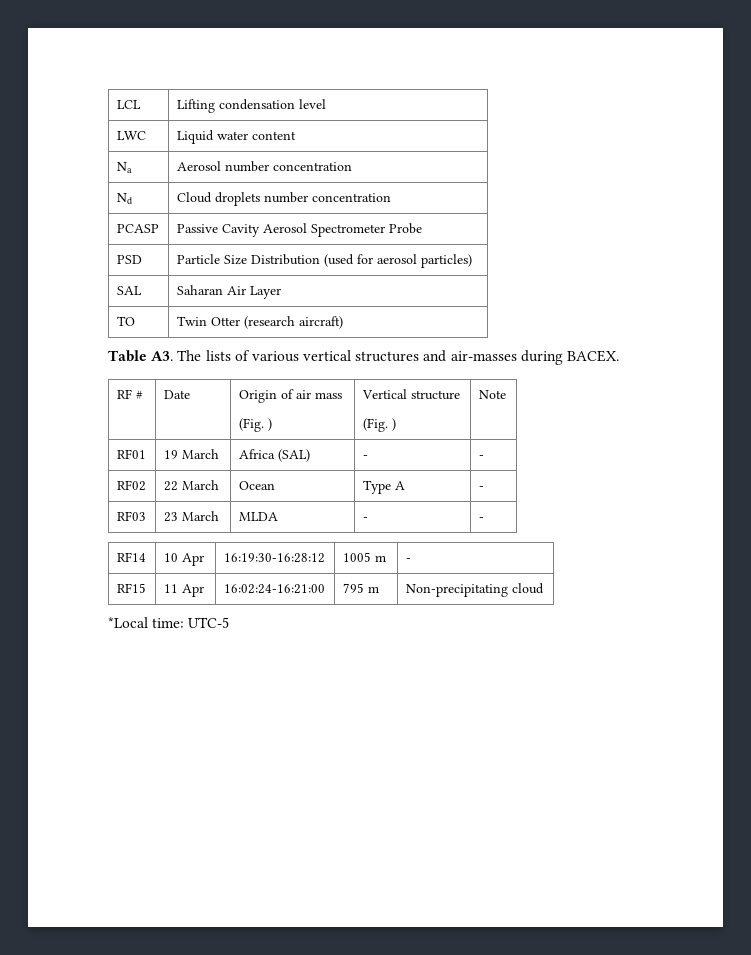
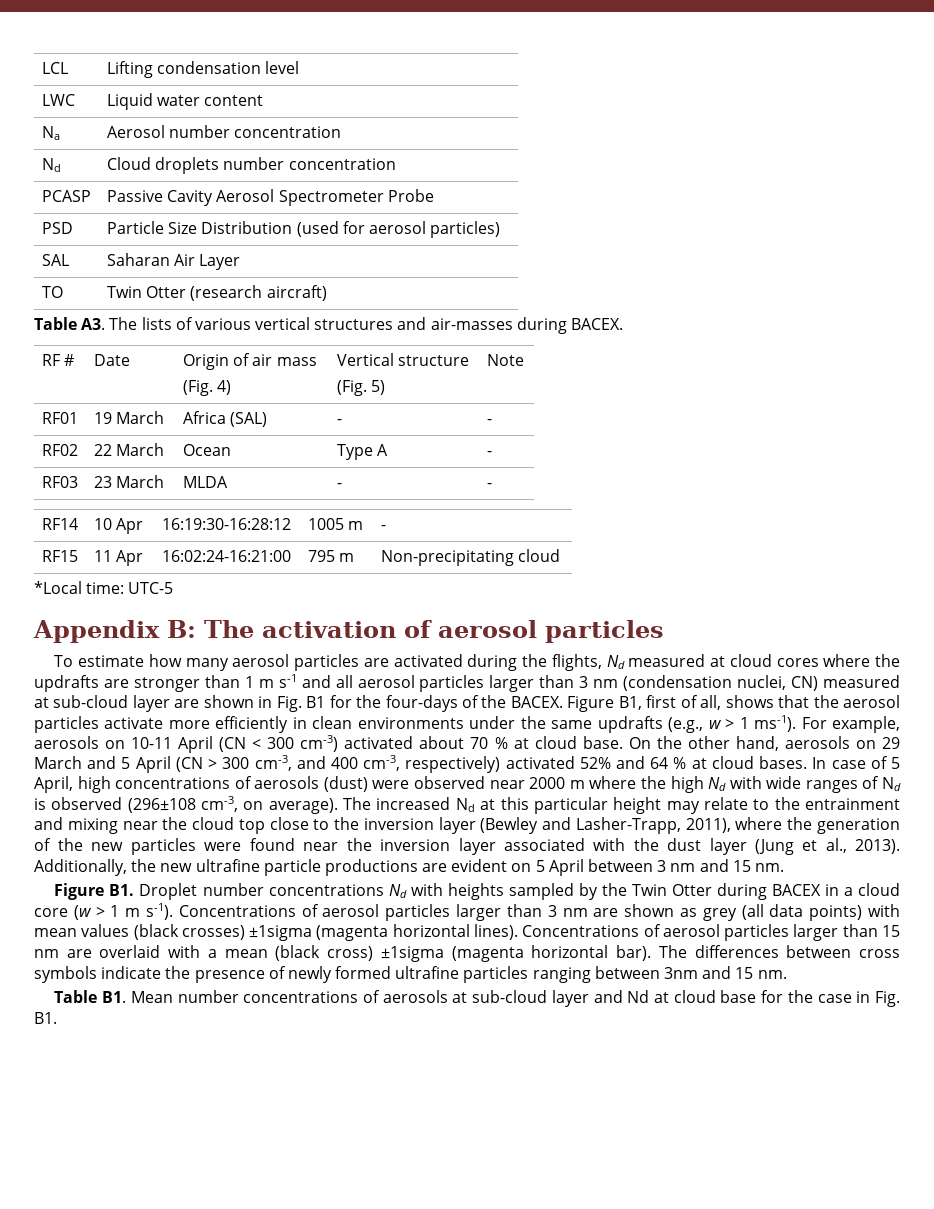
[267,418,272,431] ) -> [217,380,232,395] 4)
[391,418,396,431] ) -> [371,380,386,395] 5)
(230, 622) none -> [33,620,664,643] [54,654,901,671] [34,674,901,692] [34,695,901,712] [34,715,901,733] [34,735,900,753] [34,755,901,773] [34,776,901,793] [34,796,901,814] [34,817,900,834] [34,838,901,855] [34,859,784,876] [54,883,900,900] [34,903,901,921] [34,924,901,941] [34,945,901,962] [34,966,787,983] [54,990,900,1007] [34,1012,57,1024] // Appendix B: The activation of aerosol particles // To estimate how many aerosol particles are activated during the flights, Nd measured at cloud cores where the updrafts are stronger than 1 m s-1 and all aerosol particles larger than 3 nm (condensation nuclei, CN) measured at sub-cloud layer are shown in Fig. B1 for the four-days of the BACEX. Figure B1, first of all, shows that the aerosol particles activate more efficiently in clean environments under the same updrafts (e.g., w > 1 ms-1). For example, aerosols on 10-11 April (CN < 300 cm-3) activated about 70 % at cloud base. On the other hand, aerosols on 29 March and 5 April (CN > 300 cm-3, and 400 cm-3, respectively) activated 52% and 64 % at cloud bases. In case of 5 April, high concentrations of aerosols (dust) were observed near 2000 m where the high Nd with wide ranges of Nd is observed (296±108 cm-3, on average). The increased Nd at this particular height may relate to the entrainment and mixing near the cloud top close to the inversion layer (Bewley and Lasher-Trapp, 2011), where the generation of the new particles were found near the inversion layer associated with the dust layer (Jung et al., 2013). Additionally, the new ultrafine particle productions are evident on 5 April between 3 nm and 15 nm. // Figure B1. Droplet number concentrations Nd with heights sampled by the Twin Otter during BACEX in a cloud core (w > 1 m s-1). Concentrations of aerosol particles larger than 3 nm are shown as grey (all data points) with mean values (black crosses) ±1sigma (magenta horizontal lines). Concentrations of aerosol particles larger than 15 nm are overlaid with a mean (black cross) ±1sigma (magenta horizontal bar). The differences between cross symbols indicate the presence of newly formed ultrafine particles ranging between 3nm and 15 nm. // Table B1. Mean number concentrations of aerosols at sub-cloud layer and Nd at cloud base for the case in Fig. B1.

